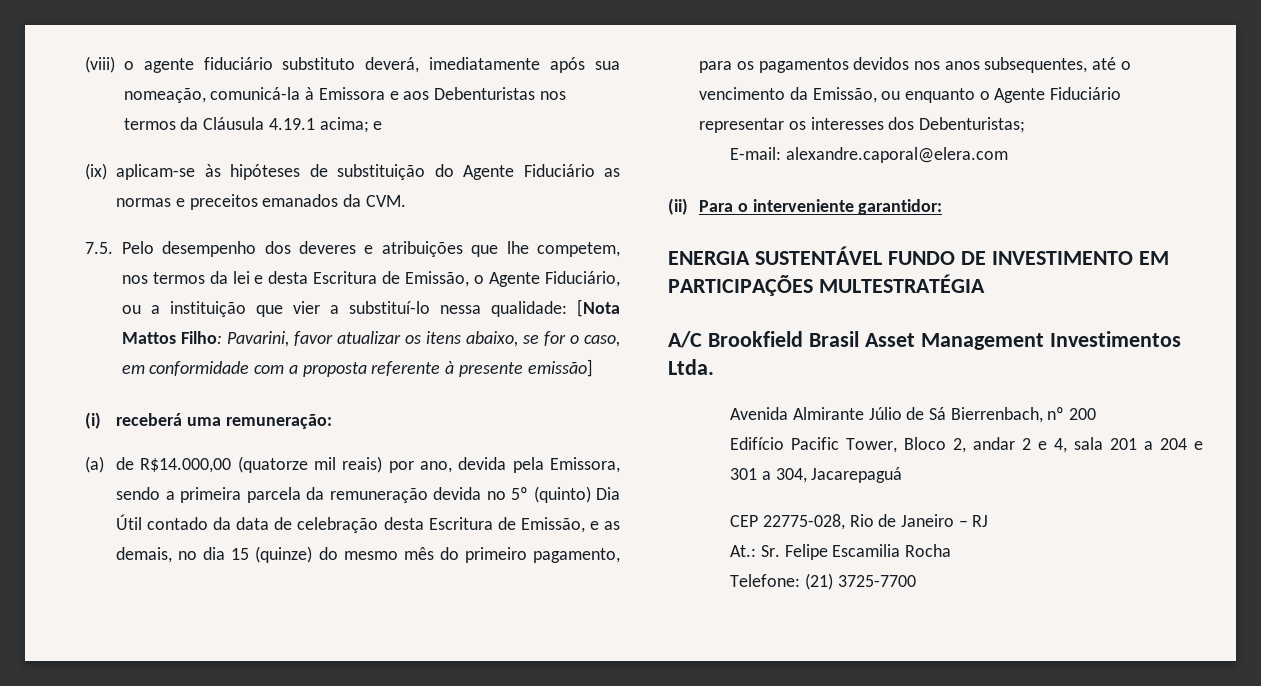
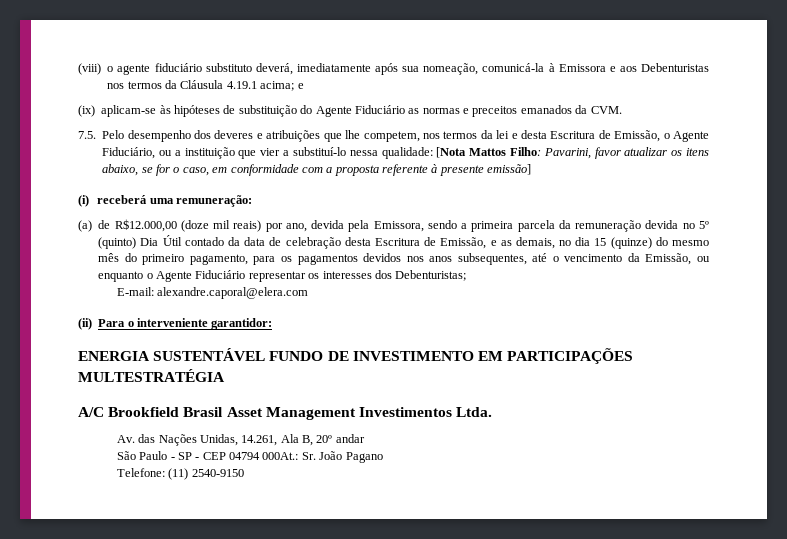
[140,456,308,473] R$14.000,00 (quatorze -> [114,219,209,232] R$12.000,00 (doze
[730,407,1097,423] [730,437,1203,453] [730,467,903,483] [730,514,989,530] [730,544,952,560] Avenida Almirante Júlio de Sá Bierrenbach, nº 200 // Edifício Pacific Tower, Bloco 2, andar 2 e 4, sala 201 a 204 e 301 a 304, Jacarepaguá // CEP 22775-028, Rio de Janeiro – RJ // At.: Sr. Felipe Escamilia Rocha -> [116,434,365,446] [116,451,383,463] Av. das Nações Unidas, 14.261, Ala B, 20º andar // São Paulo - SP - CEP 04794 000At.: Sr. João Pagano
[804,573,916,590] (21) 3725-7700 -> [168,468,244,480] (11) 2540-9150

